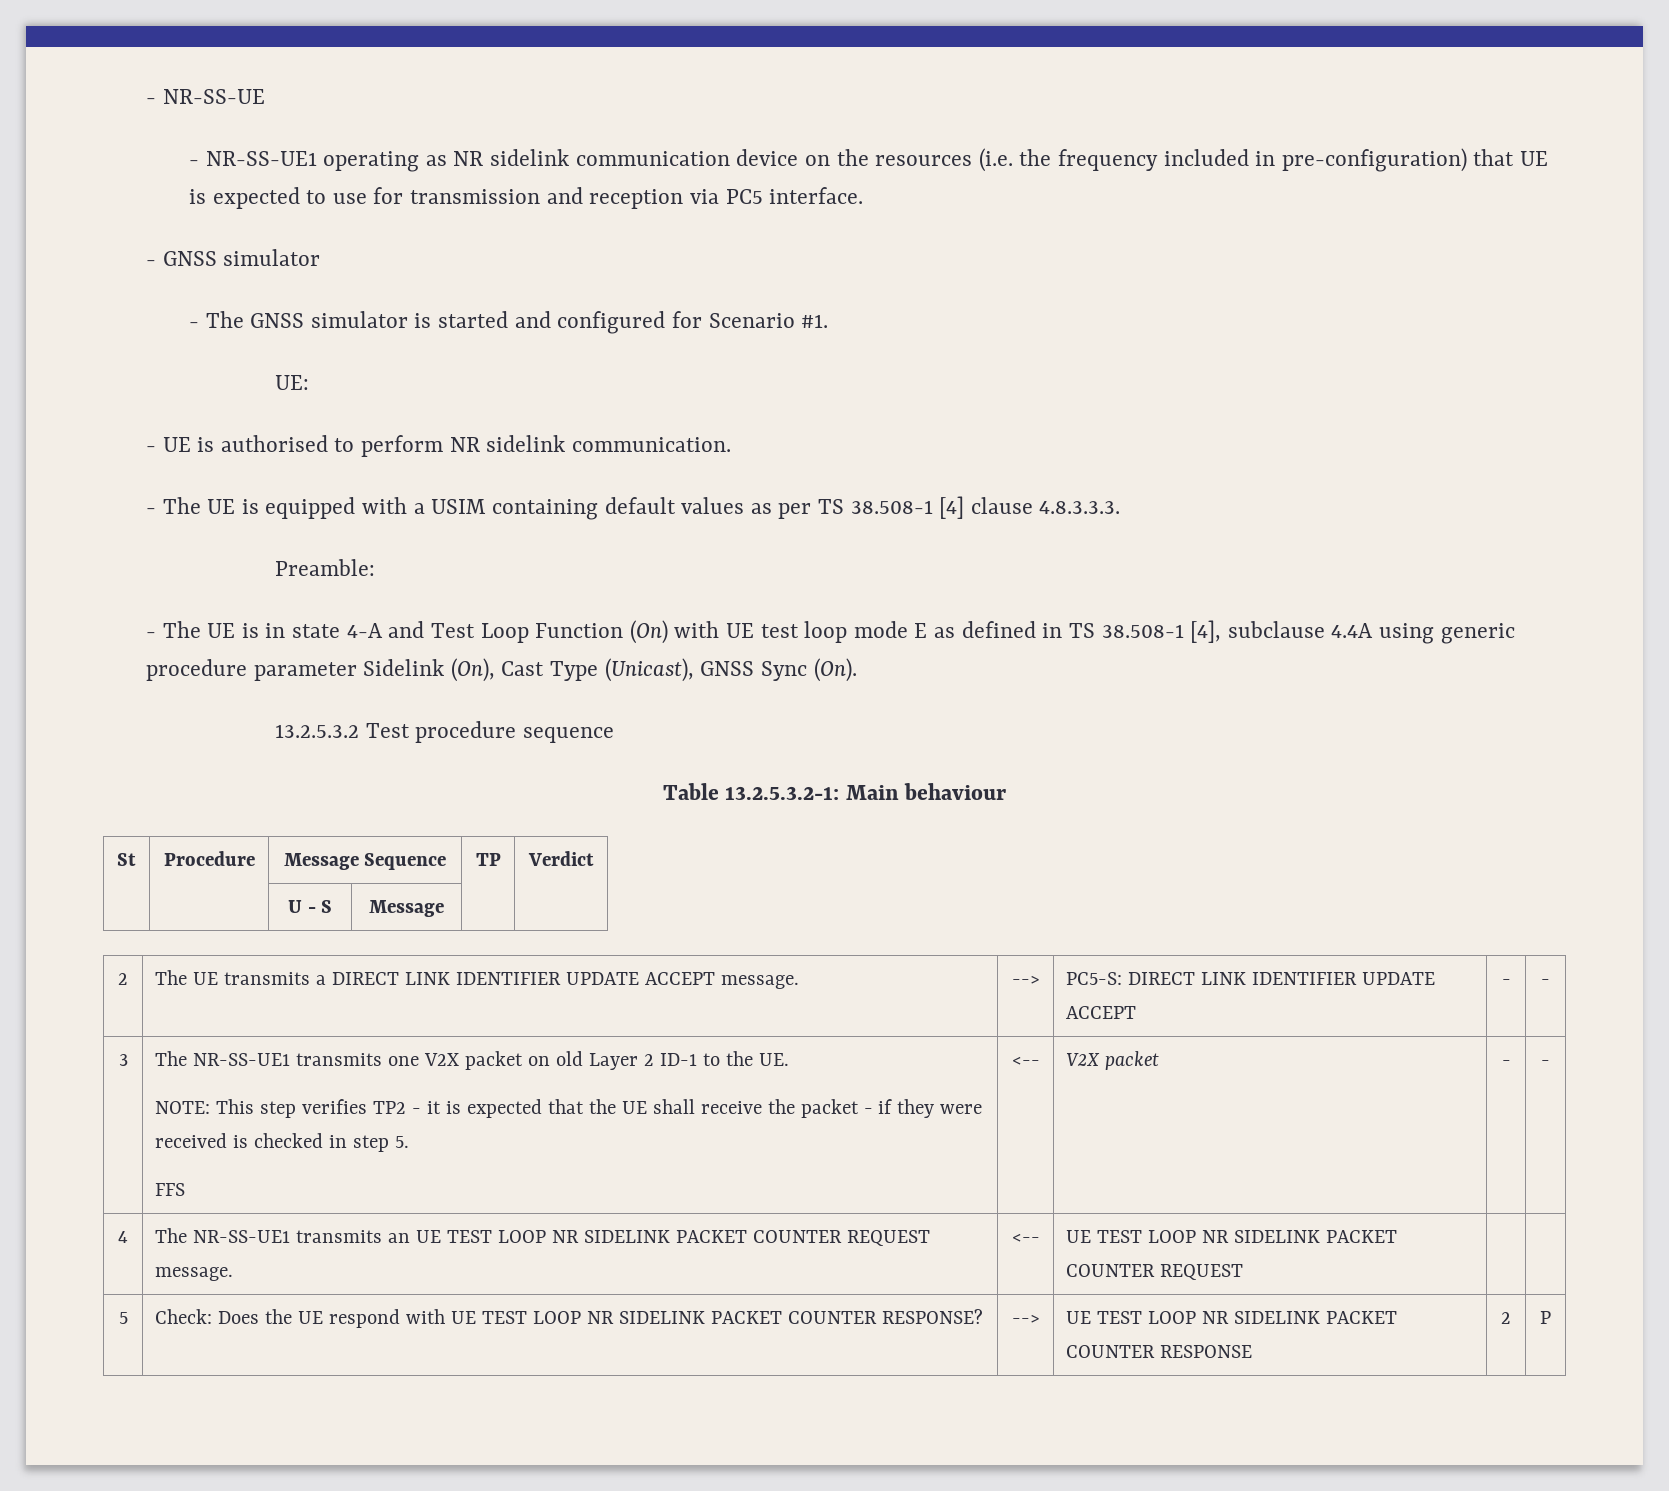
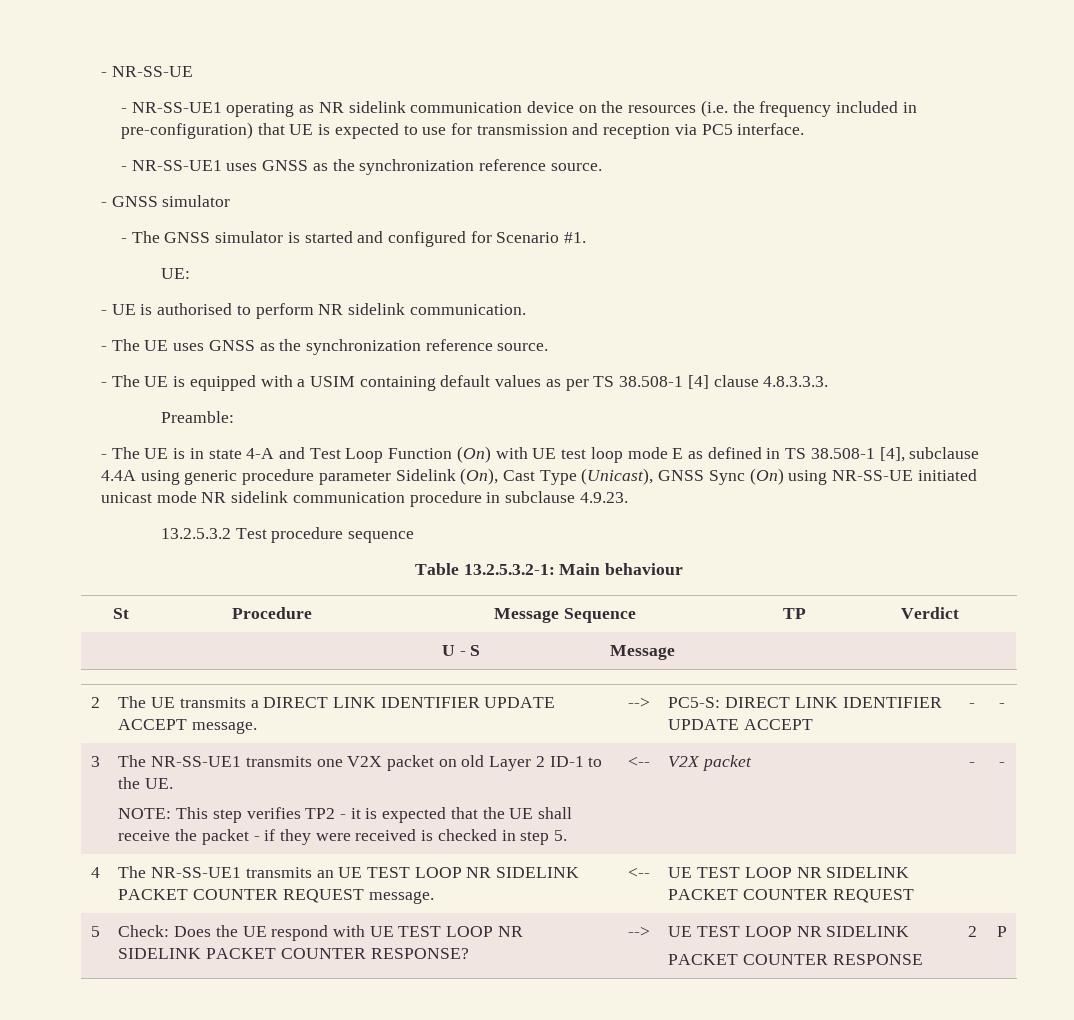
(864, 195) none -> [120,159,602,175] // - NR-SS-UE1 uses GNSS as the synchronization reference source.
(731, 444) none -> [100,339,549,355] // - The UE uses GNSS as the synchronization reference source.
[813,658,857,682] (On). -> [749,468,977,485] [100,491,628,507] (On) using NR-SS-UE initiated unicast mode NR sidelink communication procedure in subclause 4.9.23.
[155,1183,186,1196] // FFS -> (568, 835) none
(1321, 1317) none -> (910, 931) //

